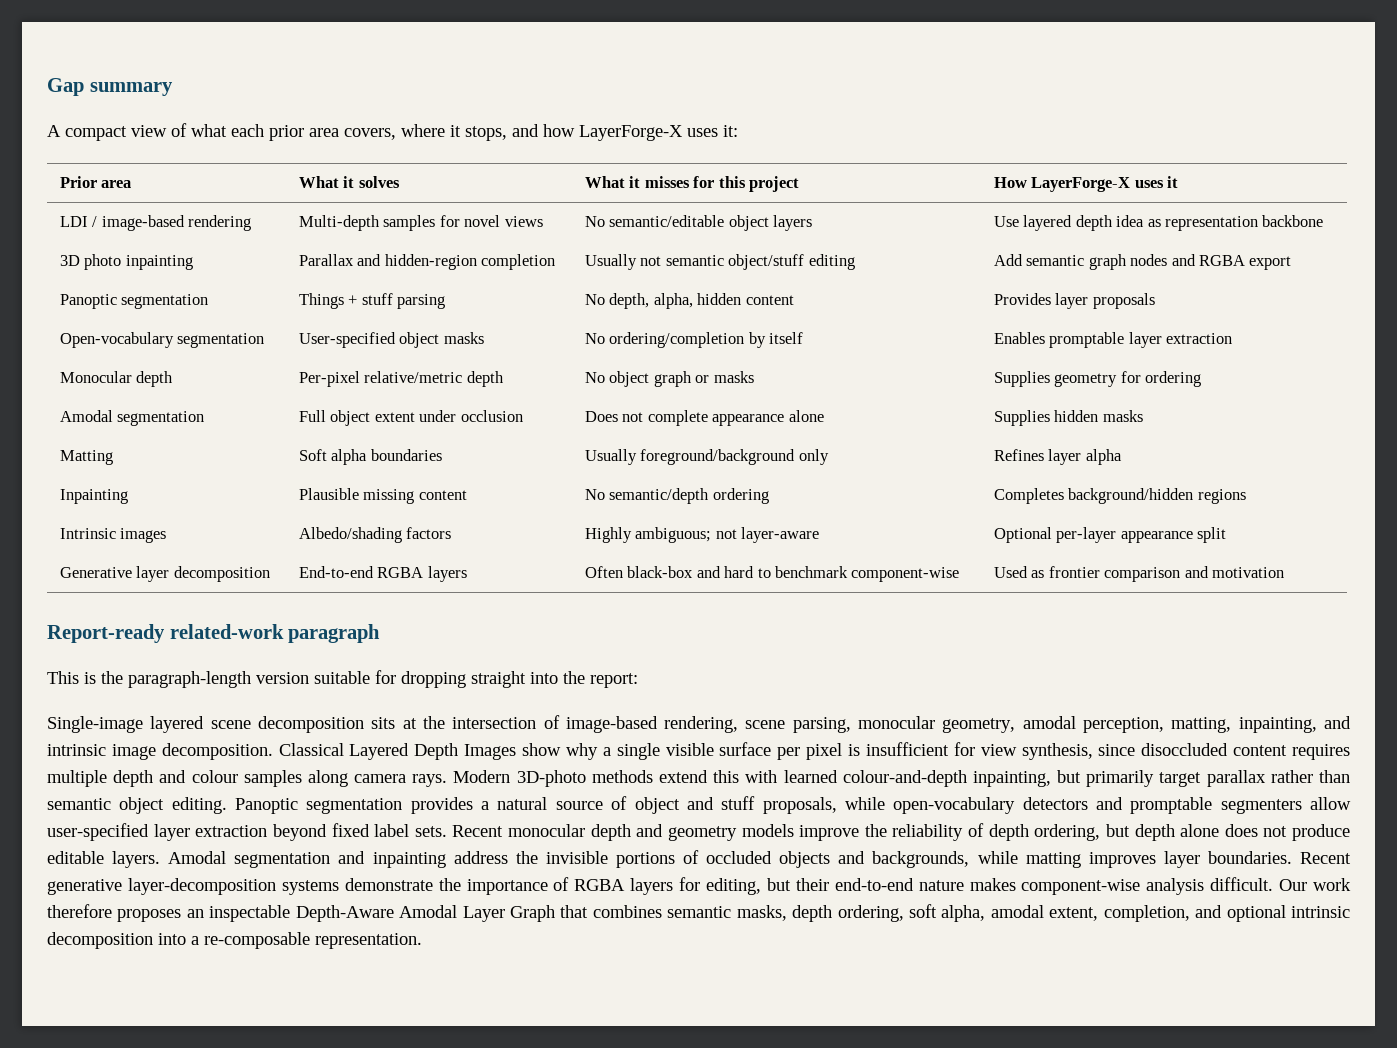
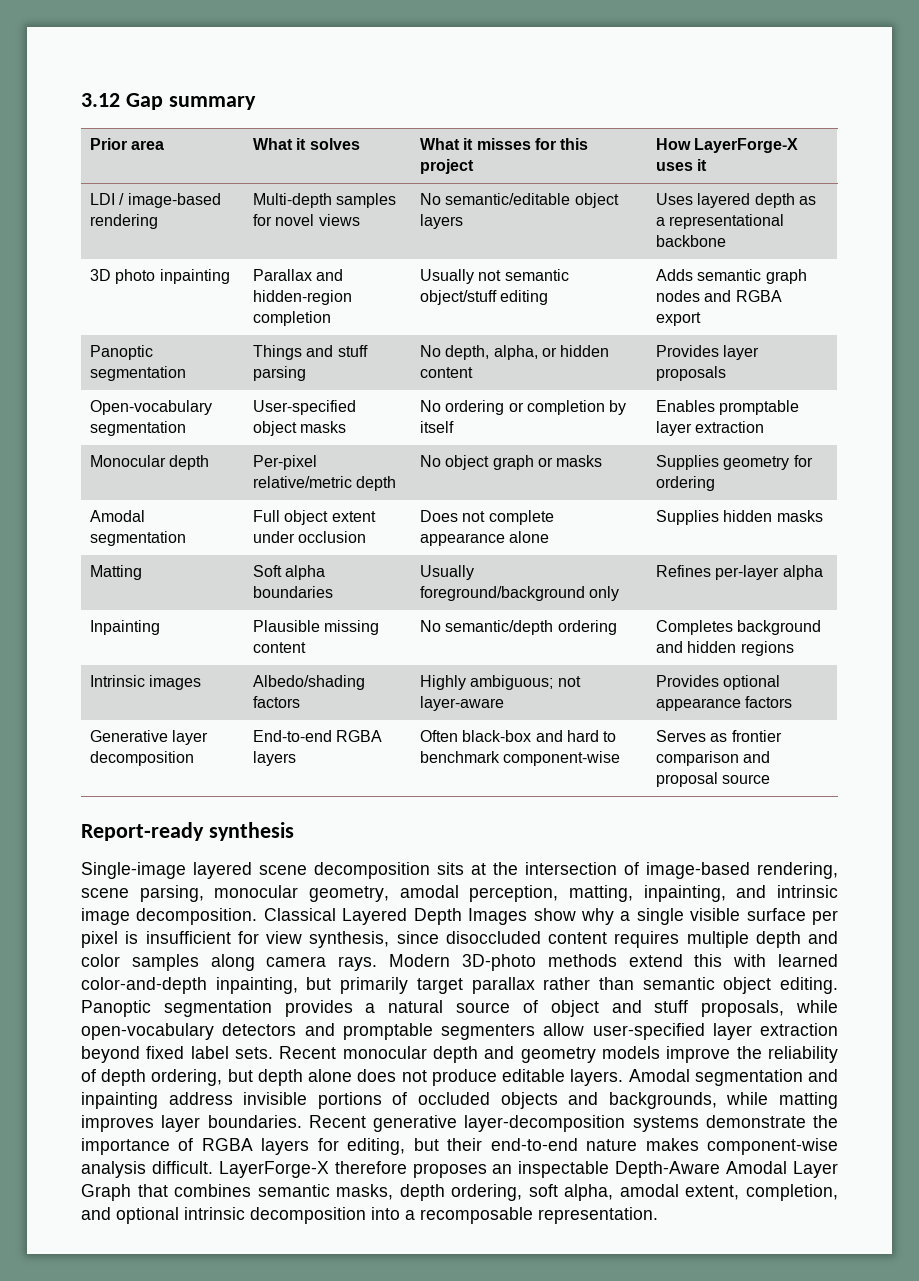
(47, 87) none -> [81,93,120,107] 3.12
[47,123,738,141] // A compact view of what each prior area covers, where it stops, and how LayerForge-X uses it: -> (256, 103) none
[993,216,1019,227] Use -> [655,193,693,205] Uses
[1116,215,1259,231] idea as representation -> [798,196,816,205] [655,214,785,229] as a representational
[993,254,1023,266] Add -> [655,269,693,281] Adds
[348,295,358,305] + -> [306,345,334,357] and
(693, 301) none -> [541,347,557,357] or
[609,332,745,348] ordering/completion -> [445,400,605,415] ordering or completion
[1048,449,1082,465] layer -> [715,565,780,580] per-layer
[1068,488,1194,504] background/hidden -> [737,620,822,635] [655,641,737,653] background and hidden
[993,527,1227,543] Optional per-layer appearance split -> [655,675,781,690] [655,696,793,711] Provides optional appearance factors
[993,566,1028,578] Used -> [655,730,706,742] Serves
[1212,567,1285,578] motivation -> [655,772,771,787] proposal source
[169,624,381,643] [47,670,638,688] related-work paragraph // This is the paragraph-length version suitable for dropping straight into the report: -> [208,822,294,841] synthesis
[191,770,238,783] colour -> [81,954,120,967] color
[842,770,967,787] colour-and-depth -> [81,977,207,994] color-and-depth
[515,851,538,864] the -> (233, 1098) none
[1279,878,1351,891] Our work -> [218,1161,329,1178] LayerForge-X
[204,932,310,949] re-composable -> [420,1207,533,1224] recomposable

